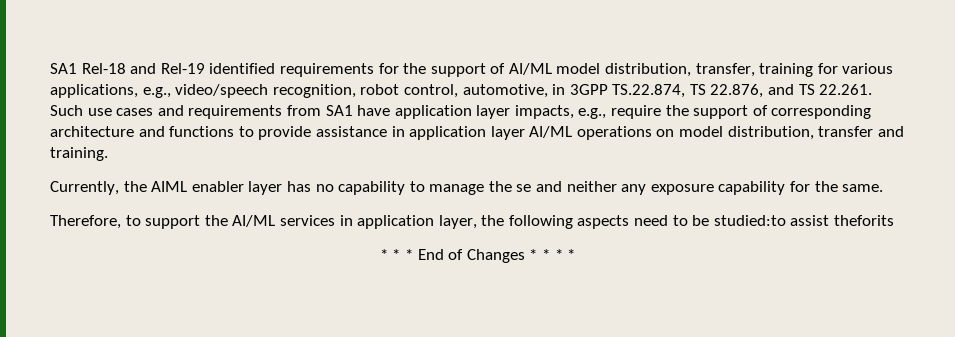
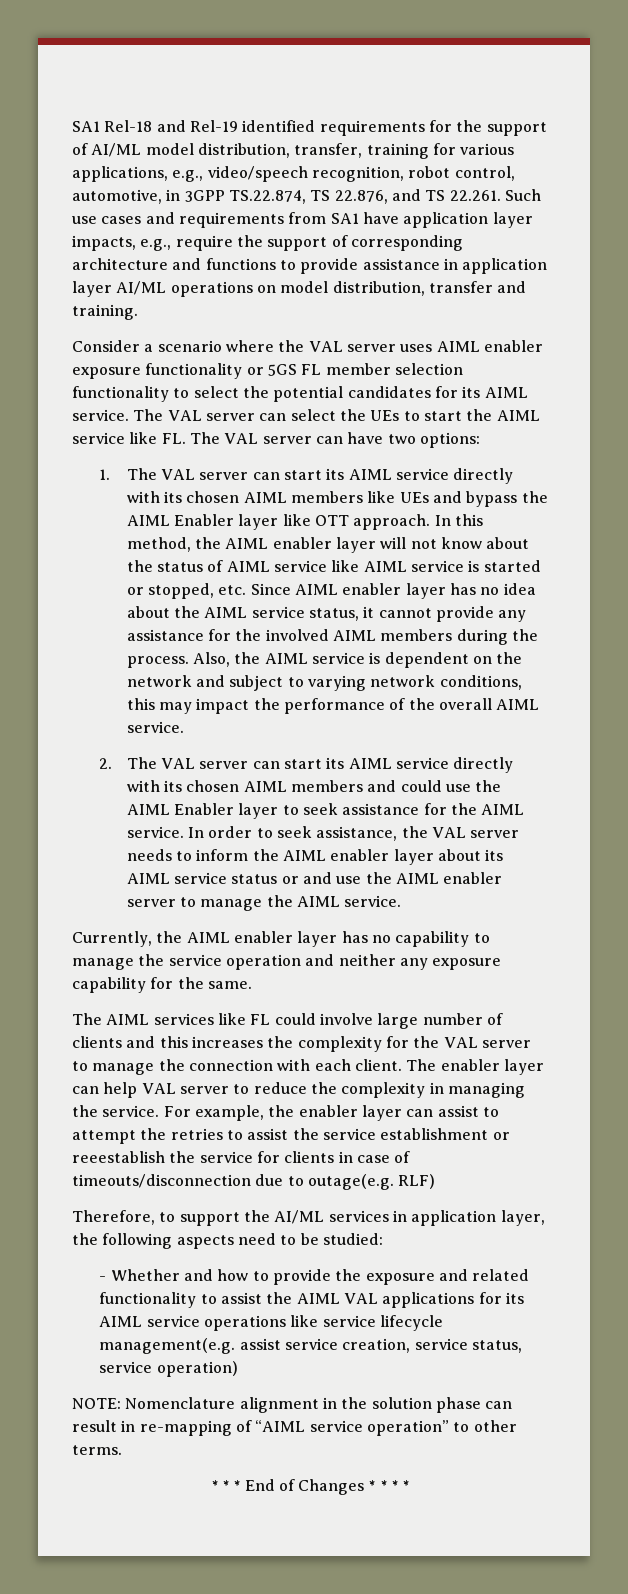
(108, 154) none -> [72,340,543,352] [72,363,463,379] [72,386,528,402] [72,409,540,421] [72,432,480,448] [99,468,514,484] [126,491,548,507] [126,514,483,530] [126,537,530,553] [126,560,541,572] [126,583,536,599] [126,606,527,622] [126,629,538,645] [126,652,523,668] [126,675,522,691] [126,698,540,714] [126,721,184,733] [99,757,514,773] [126,780,502,792] [126,803,525,819] [126,826,520,841] [126,849,504,865] [126,872,503,884] [126,895,402,911] // Consider a scenario where the VAL server uses AIML enabler exposure functionality or 5GS FL member selection functionality to select the potential candidates for its AIML service. The VAL server can select the UEs to start the AIML service like FL. The VAL server can have two options: // 1. The VAL server can start its AIML service directly with its chosen AIML members like UEs and bypass the AIML Enabler layer like OTT approach. In this method, the AIML enabler layer will not know about the status of AIML service like AIML service is started or stopped, etc. Since AIML enabler layer has no idea about the AIML service status, it cannot provide any assistance for the involved AIML members during the process. Also, the AIML service is dependent on the network and subject to varying network conditions, this may impact the performance of the overall AIML service. // 2. The VAL server can start its AIML service directly with its chosen AIML members and could use the AIML Enabler layer to seek assistance for the AIML service. In order to seek assistance, the VAL server needs to inform the AIML enabler layer about its AIML service status or and use the AIML enabler server to manage the AIML service.
[516,184,532,192] se -> [168,954,301,970] service operation
(884, 188) none -> [72,1013,503,1029] [72,1036,531,1052] [72,1059,544,1075] [72,1082,525,1098] [72,1105,499,1121] [72,1128,510,1144] [72,1151,411,1163] [72,1174,436,1190] // The AIML services like FL could involve large number of clients and this increases the complexity for the VAL server to manage the connection with each client. The enabler layer can help VAL server to reduce the complexity in managing the service. For example, the enabler layer can assist to attempt the retries to assist the service establishment or reeestablish the service for clients in case of timeouts/disconnection due to outage(e.g. RLF)
[713,215,895,226] studied:to assist theforits -> [322,1233,383,1245] [99,1269,530,1285] [99,1292,524,1308] [99,1315,443,1331] [99,1338,522,1354] [99,1361,238,1377] [72,1397,513,1413] [72,1420,517,1436] [72,1445,122,1455] studied: // - Whether and how to provide the exposure and related functionality to assist the AIML VAL applications for its AIML service operations like service lifecycle management(e.g. assist service creation, service status, service operation) // NOTE: Nomenclature alignment in the solution phase can result in re-mapping of “AIML service operation” to other terms.

